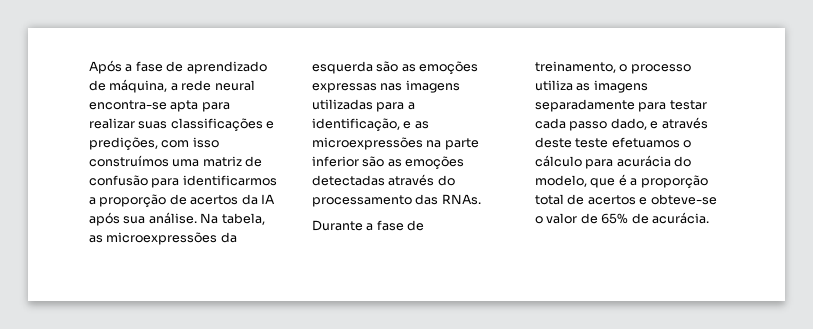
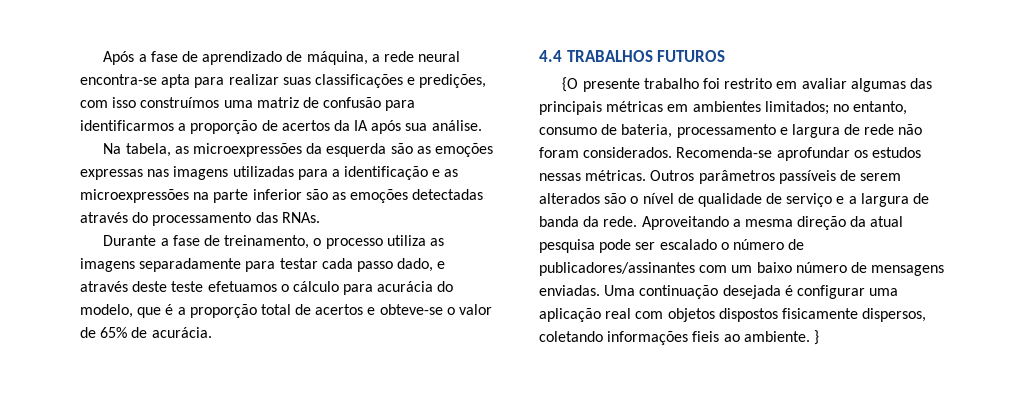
(197, 218) none -> (482, 125) //
[312,118,400,132] identificação, -> [344,166,429,180] identificação
(709, 218) none -> [539,50,726,62] [562,77,932,92] [539,101,908,115] [539,124,923,138] [539,147,921,161] [539,170,902,184] [539,193,930,207] [539,216,904,230] [539,239,805,253] [539,262,945,276] [539,285,899,299] [539,308,927,322] [539,330,819,345] // 4.4 TRABALHOS FUTUROS // {O presente trabalho foi restrito em avaliar algumas das principais métricas em ambientes limitados; no entanto, consumo de bateria, processamento e largura de rede não foram considerados. Recomenda-se aprofundar os estudos nessas métricas. Outros parâmetros passíveis de serem alterados são o nível de qualidade de serviço e a largura de banda da rede. Aproveitando a mesma direção da atual pesquisa pode ser escalado o número de publicadores/assinantes com um baixo número de mensagens enviadas. Uma continuação desejada é configurar uma aplicação real com objetos dispostos fisicamente dispersos, coletando informações fieis ao ambiente. }

